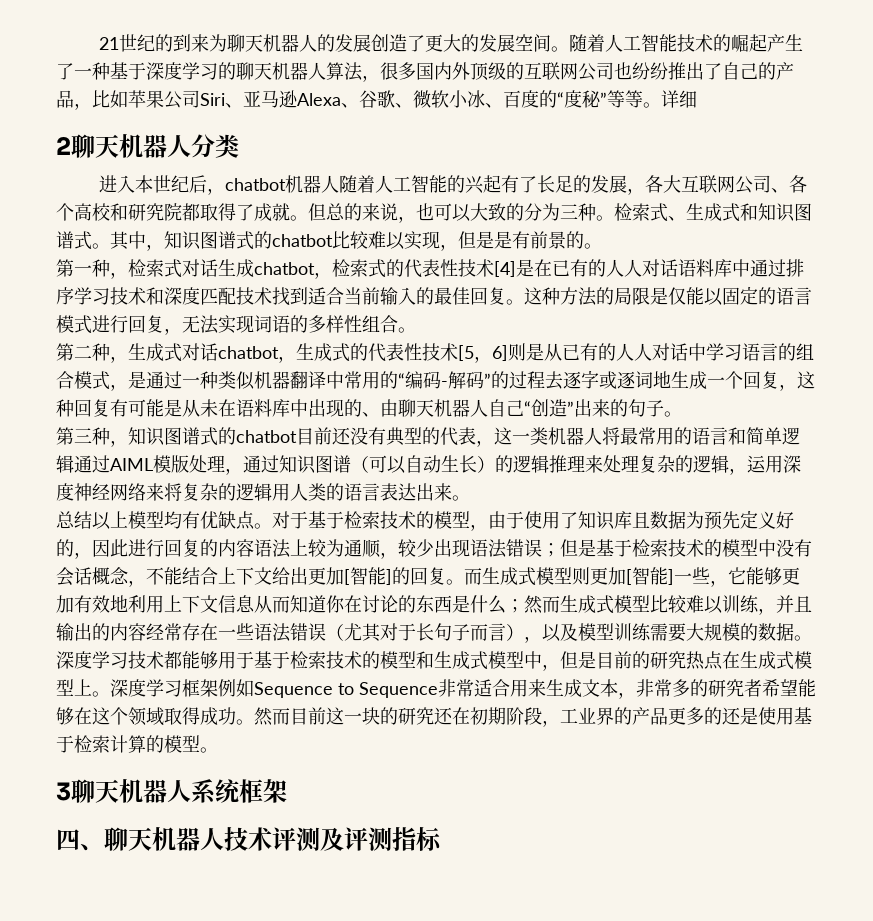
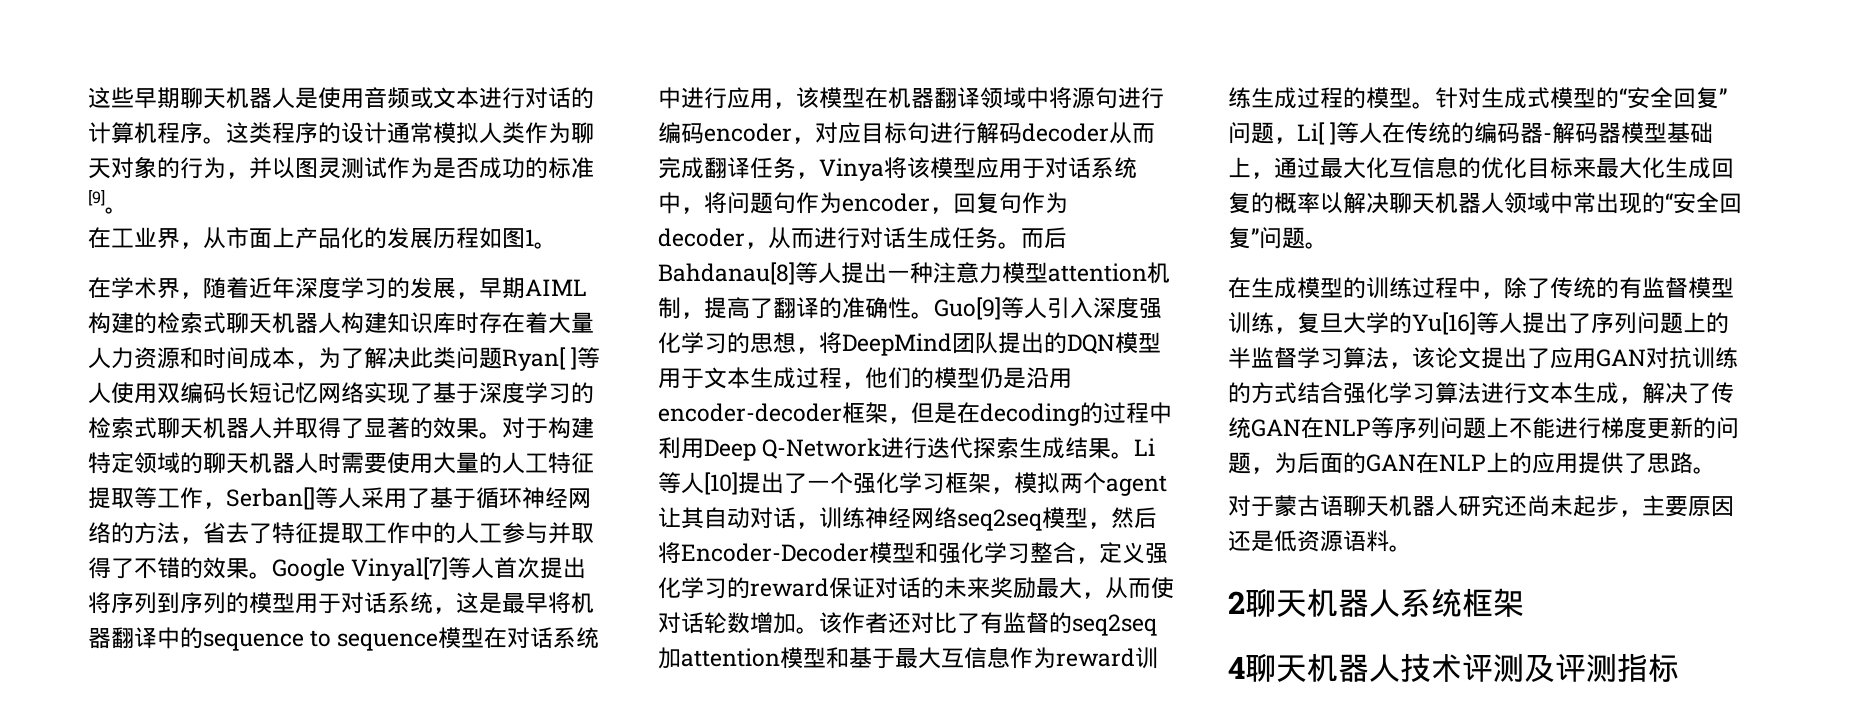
[98,34,803,52] [56,62,110,80] 21世纪的到来为聊天机器人的发展创造了更大的发展空间。随着人工智能技术的崛起产生了一种 -> [88,87,594,109] [88,122,594,144] [88,156,594,179] [88,190,105,206] [105,207,128,214] [88,227,557,249] [88,277,587,299] [88,312,594,334] [88,347,601,371] [88,382,433,404] 这些早期聊天机器人是使用音频或文本进行对话的计算机程序。这类程序的设计通常模拟人类作为聊天对象的行为，并以图灵测试作为是否成功的标准[9]。 // 在工业界，从市面上产品化的发展历程如图1。 // 在学术界，随着近年深度学习的发展，早期AIML构建的检索式聊天机器人构建知识库时存在着大量人力资源和时间成本，为了解决此类问题Ryan[ ]等人使用双编码长短记忆网络实现了
[236,62,794,82] [56,90,697,110] [56,134,239,158] [98,175,807,195] [56,203,812,223] [56,231,602,251] [56,259,804,279] [56,286,812,306] [56,315,416,335] [56,343,814,363] [56,370,815,391] [56,399,682,417] [56,427,800,447] [56,455,801,475] [56,483,470,501] [56,510,794,531] [56,539,812,559] [56,567,800,587] [56,595,812,615] [56,623,812,643] [56,651,812,671] [56,679,816,699] [56,707,812,727] [56,735,218,753] [56,782,71,801] 聊天机器人算法，很多国内外顶级的互联网公司也纷纷推出了自己的产品，比如苹果公司Siri、亚马逊Alexa、谷歌、微软小冰、百度的“度秘”等等。详细 // 2聊天机器人分类 // 进入本世纪后，chatbot机器人随着人工智能的兴起有了长足的发展，各大互联网公司、各个高校和研究院都取得了成就。但总的来说，也可以大致的分为三种。检索式、生成式和知识图谱式。其中，知识图谱式的chatbot比较难以实现，但是是有前景的。 // 第一种，检索式对话生成chatbot，检索式的代表性技术[4]是在已有的人人对话语料库中通过排序学习技术和深度匹配技术找到适合当前输入的最佳回复。这种方法的局限是仅能以固定的语言模式进行回复，无法实现词语的多样性组合。 // 第二种，生成式对话chatbot，生成式的代表性技术[5，6]则是从已有的人人对话中学习语言的组合模式，是通过一种类似机器翻译中常用的“编码-解码”的过程去逐字或逐词地生成一个回复，这种回复有可能是从未在语料库中出现的、由聊天机器人自己“创造”出来的句子。 // 第三种，知识图谱式的chatbot目前还没有典型的代表，这一类机器人将最常用的语言和简单逻辑通过AIML模版处理，通过知识图谱（可以自动生长）的逻辑推理来处理复杂的逻辑，运用深度神经网络来将复杂的逻辑用人类的语言表达出来。 // 总结以上模型均有优缺点。对于基于检索技术的模型，由于使用了知识库且数据为预先定义好的，因此进行回复的内容语法上较为通顺，较少出现语法错误；但是基于检索技术的模型中没有会话概念，不能结合上下文给出更加[智能]的回复。而生成式模型则更加[智能]一些，它能够更加有效地利用上下文信息从而知道你在讨论的东西是什么；然而生成式模型比较难以训练，并且输出的内容经常存在一些语法错误（尤其对于长句子而言），以及模型训练需要大规模的数据。深度学习技术都能够用于基于检索技术的模型和生成式模型中，但是目前的研究热点在生成式模型上。深度学习框架例如Sequence to Sequence非常适合用来生成文本，非常多的研究者希望能够在这个领域取得成功。然而目前这一块的研究还在初期阶段，工业界的产品更多的还是使用基于检索计算的模型。 // 3 -> [88,417,594,439] [88,452,594,474] [88,487,591,510] [88,522,594,544] [88,557,587,581] [88,592,594,614] [88,627,600,651] [658,87,1164,109] [658,122,1155,144] [658,157,1137,181] [658,192,1068,214] [658,227,1067,249] [658,262,1170,285] [658,297,1162,320] [658,332,1161,356] [658,367,1072,389] [658,402,1172,426] [658,437,1156,461] [658,472,1167,496] [658,507,1157,531] [658,542,1168,564] [658,577,1174,599] [658,612,1157,636] [658,647,1158,669] [1228,87,1727,109] [1228,122,1714,145] [1228,157,1734,179] [1228,192,1742,214] [1228,227,1328,249] [1228,277,1734,299] [1228,312,1729,335] [1228,347,1738,369] [1228,382,1734,404] [1228,417,1739,439] [1228,452,1716,474] [1228,495,1734,517] [1228,530,1412,552] [1228,591,1245,614] 检索式聊天机器人并取得了显著的效果。对于构建特定领域的聊天机器人时需要使用大量的人工特征提取等工作，Serban[]等人采用了基于循环神经网络的方法，省去了特征提取工作中的人工参与并取得了不错的效果。Google Vinyal[7]等人首次提出将序列到序列的模型用于对话系统，这是最早将机器翻译中的sequence to sequence模型在对话系统中进行应用，该模型在机器翻译领域中将源句进行编码encoder，对应目标句进行解码decoder从而完成翻译任务，Vinya将该模型应用于对话系统中，将问题句作为encoder，回复句作为decoder，从而进行对话生成任务。而后Bahdanau[8]等人提出一种注意力模型attention机制，提高了翻译的准确性。Guo[9]等人引入深度强化学习的思想，将DeepMind团队提出的DQN模型用于文本生成过程，他们的模型仍是沿用encoder-decoder框架，但是在decoding的过程中利用Deep Q-Network进行迭代探索生成结果。Li等人[10]提出了一个强化学习框架，模拟两个agent让其自动对话，训练神经网络seq2seq模型，然后将Encoder-Decoder模型和强化学习整合，定义强化学习的reward保证对话的未来奖励最大，从而使对话轮数增加。该作者还对比了有监督的seq2seq加attention模型和基于最大互信息作为reward训练生成过程的模型。针对生成式模型的“安全回复”问题，Li[ ]等人在传统的编码器-解码器模型基础上，通过最大化互信息的优化目标来最大化生成回复的概率以解决聊天机器人领域中常出现的“安全回复”问题。 // 在生成模型的训练过程中，除了传统的有监督模型训练，复旦大学的Yu[16]等人提出了序列问题上的半监督学习算法，该论文提出了应用GAN对抗训练的方式结合强化学习算法进行文本生成，解决了传统GAN在NLP等序列问题上不能进行梯度更新的问题，为后面的GAN在NLP上的应用提供了思路。 // 对于蒙古语聊天机器人研究还尚未起步，主要原因还是低资源语料。 // 2
[56,829,104,851] 四、 -> [1228,656,1245,679] 4

